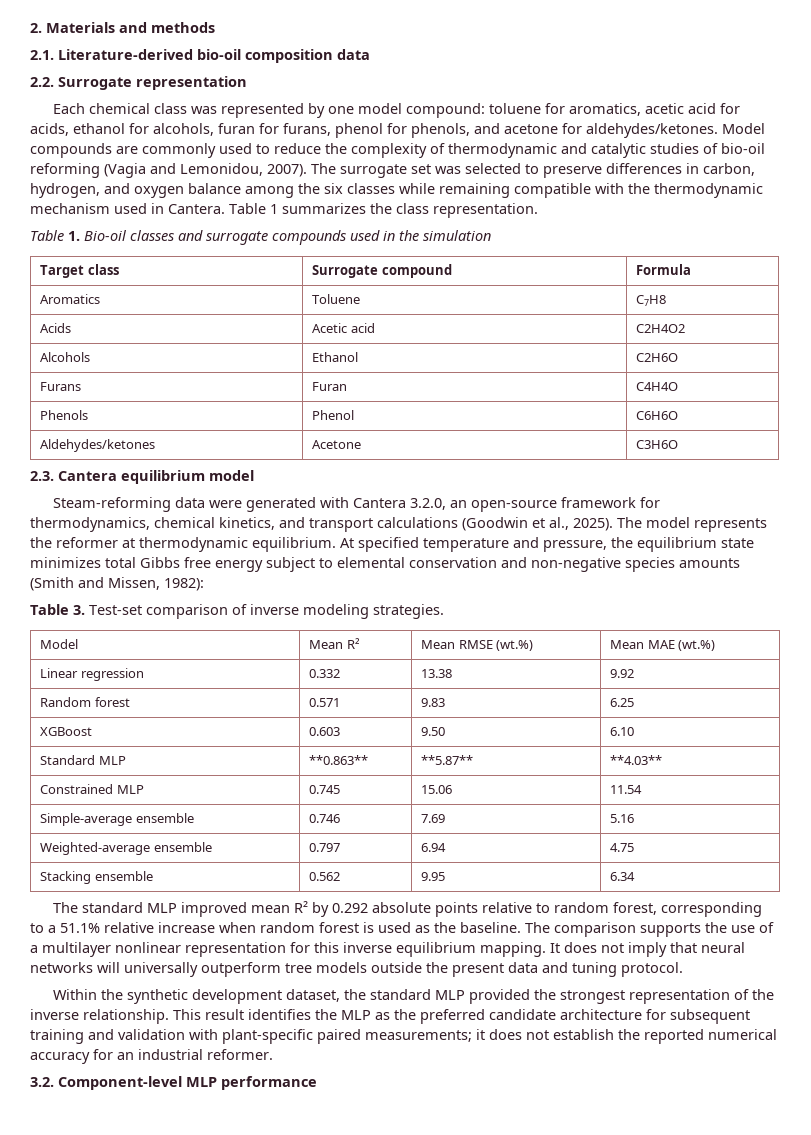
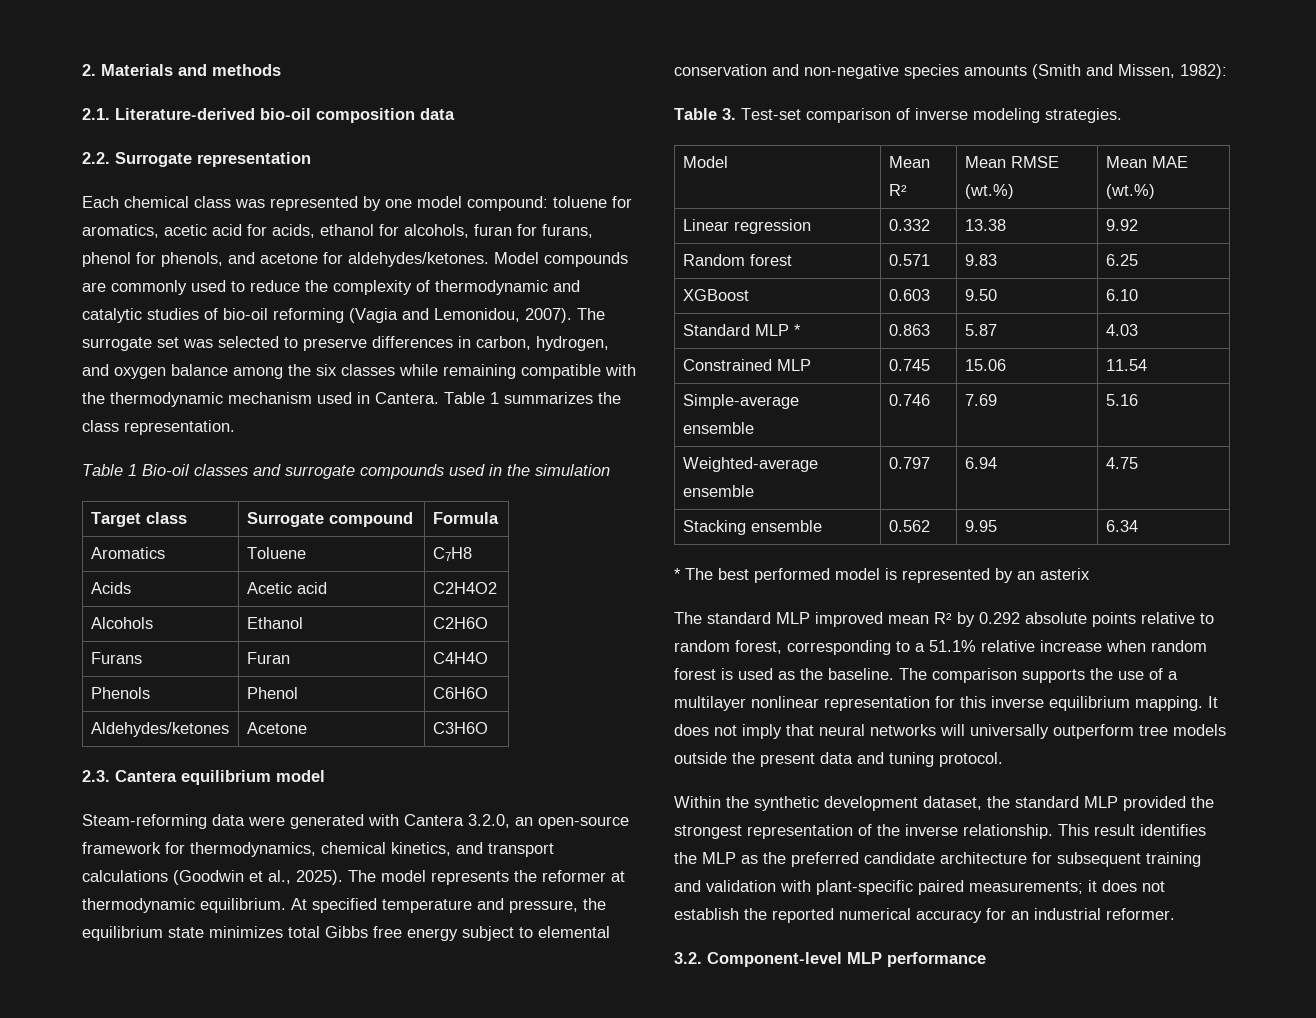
[68,231,80,241] 1. -> [128,464,137,476] 1
[309,755,369,765] [421,755,474,765] [610,755,663,765] | **0.863** | **5.87** | **4.03** -> [793,324,801,336] [888,324,930,336] [964,324,997,336] [1105,324,1138,336] * | 0.863 | 5.87 | 4.03
(636, 876) none -> [674,568,1090,583] // * The best performed model is represented by an asterix

